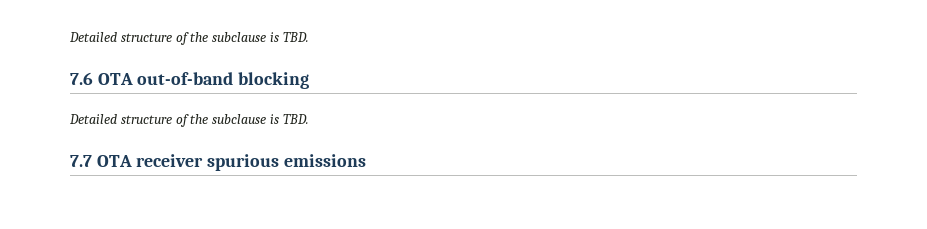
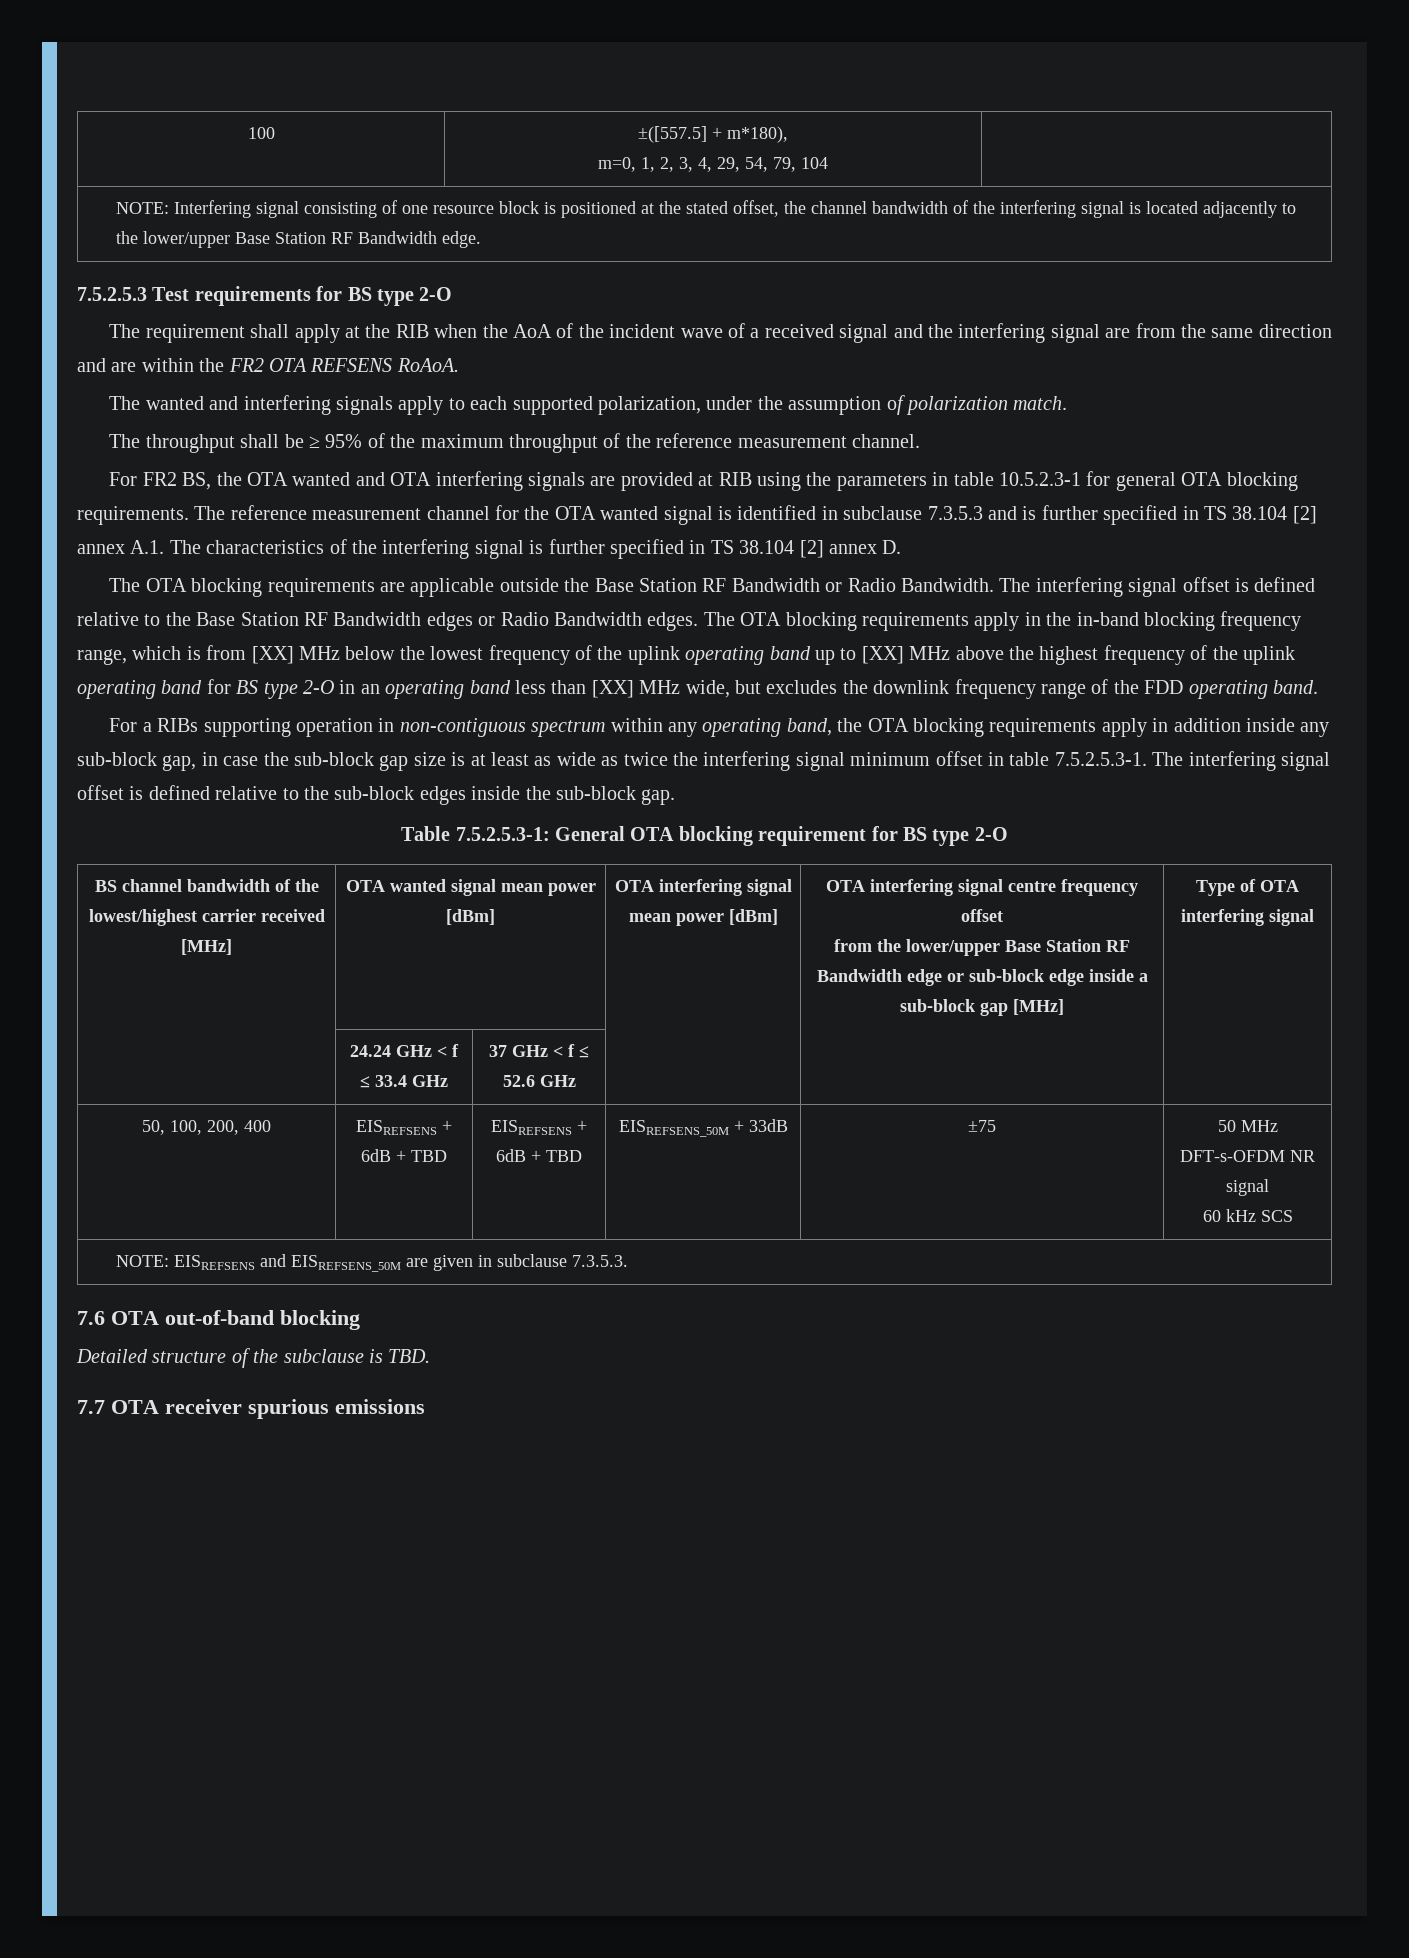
[69,32,309,45] Detailed structure of the subclause is TBD. -> [247,127,275,139] [637,126,788,143] [598,157,828,172] [116,200,1297,218] [116,231,482,248] [77,286,453,306] [109,323,1332,343] [77,358,459,372] [109,395,1068,415] [109,433,920,453] [109,471,1298,491] [77,505,1317,525] [77,539,902,559] [109,577,1316,597] [77,611,1302,631] [77,645,1295,665] [77,679,1318,699] [109,718,1330,737] [77,751,1330,771] [77,785,676,805] [401,826,1008,846] [94,879,319,892] [88,909,325,926] [181,939,232,955] [345,879,596,896] [446,909,495,925] [614,879,792,896] [628,909,778,926] [826,879,1138,896] [961,909,1003,922] [834,939,1130,956] [816,969,1148,986] [900,999,1064,1016] [1196,879,1299,896] [1181,909,1314,926] [350,1044,459,1057] [360,1075,448,1088] [489,1044,589,1058] [502,1075,576,1087] [142,1120,271,1135] [356,1120,452,1135] [361,1149,447,1162] [491,1120,587,1135] [496,1149,582,1162] [618,1119,788,1137] [968,1120,996,1132] [1217,1120,1278,1132] [1180,1150,1315,1162] [1226,1179,1269,1196] [1202,1209,1293,1222] [116,1254,629,1272] 100 | ±([557.5] + m*180), // m=0, 1, 2, 3, 4, 29, 54, 79, 104 | // NOTE: Interfering signal consisting of one resource block is positioned at the stated offset, the channel bandwidth of the interfering signal is located adjacently to the lower/upper Base Station RF Bandwidth edge. // 7.5.2.5.3 Test requirements for BS type 2-O // The requirement shall apply at the RIB when the AoA of the incident wave of a received signal and the interfering signal are from the same direction and are within the FR2 OTA REFSENS RoAoA. // The wanted and interfering signals apply to each supported polarization, under the assumption of polarization match. // The throughput shall be ≥ 95% of the maximum throughput of the reference measurement channel. // For FR2 BS, the OTA wanted and OTA interfering signals are provided at RIB using the parameters in table 10.5.2.3-1 for general OTA blocking requirements. The reference measurement channel for the OTA wanted signal is identified in subclause 7.3.5.3 and is further specified in TS 38.104 [2] annex A.1. The characteristics of the interfering signal is further specified in TS 38.104 [2] annex D. // The OTA blocking requirements are applicable outside the Base Station RF Bandwidth or Radio Bandwidth. The interfering signal offset is defined relative to the Base Station RF Bandwidth edges or Radio Bandwidth edges. The OTA blocking requirements apply in the in-band blocking frequency range, which is from [XX] MHz below the lowest frequency of the uplink operating band up to [XX] MHz above the highest frequency of the uplink operating band for BS type 2-O in an operating band less than [XX] MHz wide, but excludes the downlink frequency range of the FDD operating band. // For a RIBs supporting operation in non-contiguous spectrum within any operating band, the OTA blocking requirements apply in addition inside any sub-block gap, in case the sub-block gap size is at least as wide as twice the interfering signal minimum offset in table 7.5.2.5.3-1. The interfering signal offset is defined relative to the sub-block edges inside the sub-block gap. // Table 7.5.2.5.3-1: General OTA blocking requirement for BS type 2-O // BS channel bandwidth of the lowest/highest carrier received [MHz] | OTA wanted signal mean power [dBm] | OTA interfering signal mean power [dBm] | OTA interfering signal centre frequency offset // from the lower/upper Base Station RF Bandwidth edge or sub-block edge inside a sub-block gap [MHz] | Type of OTA interfering signal // | 24.24 GHz < f ≤ 33.4 GHz | 37 GHz < f ≤ 52.6 GHz | | | // 50, 100, 200, 400 | EISREFSENS + 6dB + TBD | EISREFSENS + 6dB + TBD | EISREFSENS_50M + 33dB | ±75 | 50 MHz DFT-s-OFDM NR signal // 60 kHz SCS // NOTE: EISREFSENS and EISREFSENS_50M are given in subclause 7.3.5.3.

